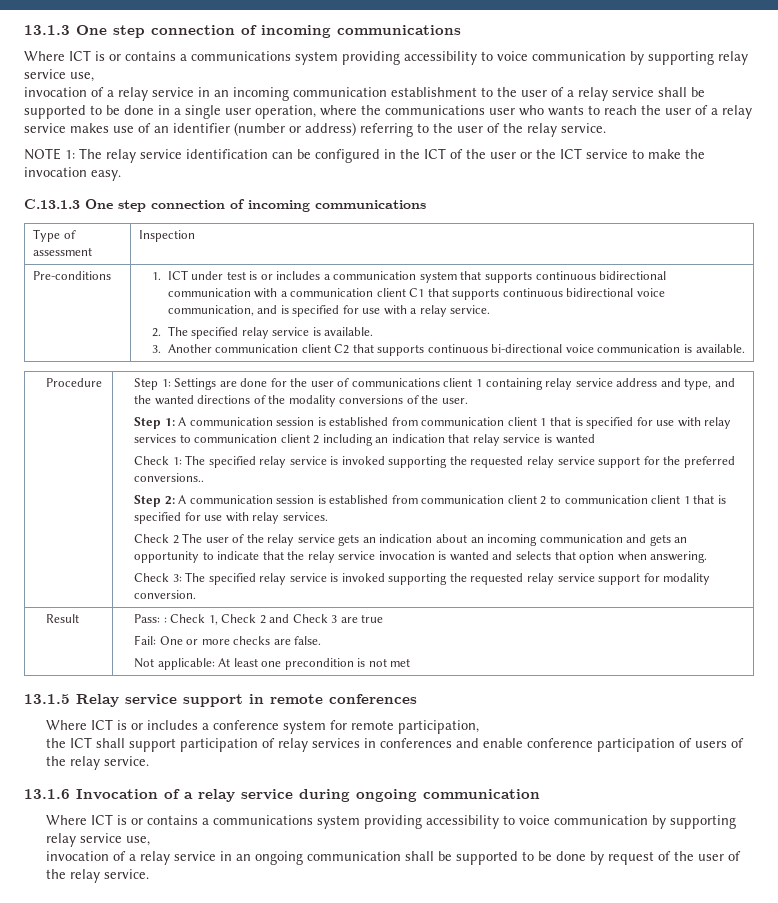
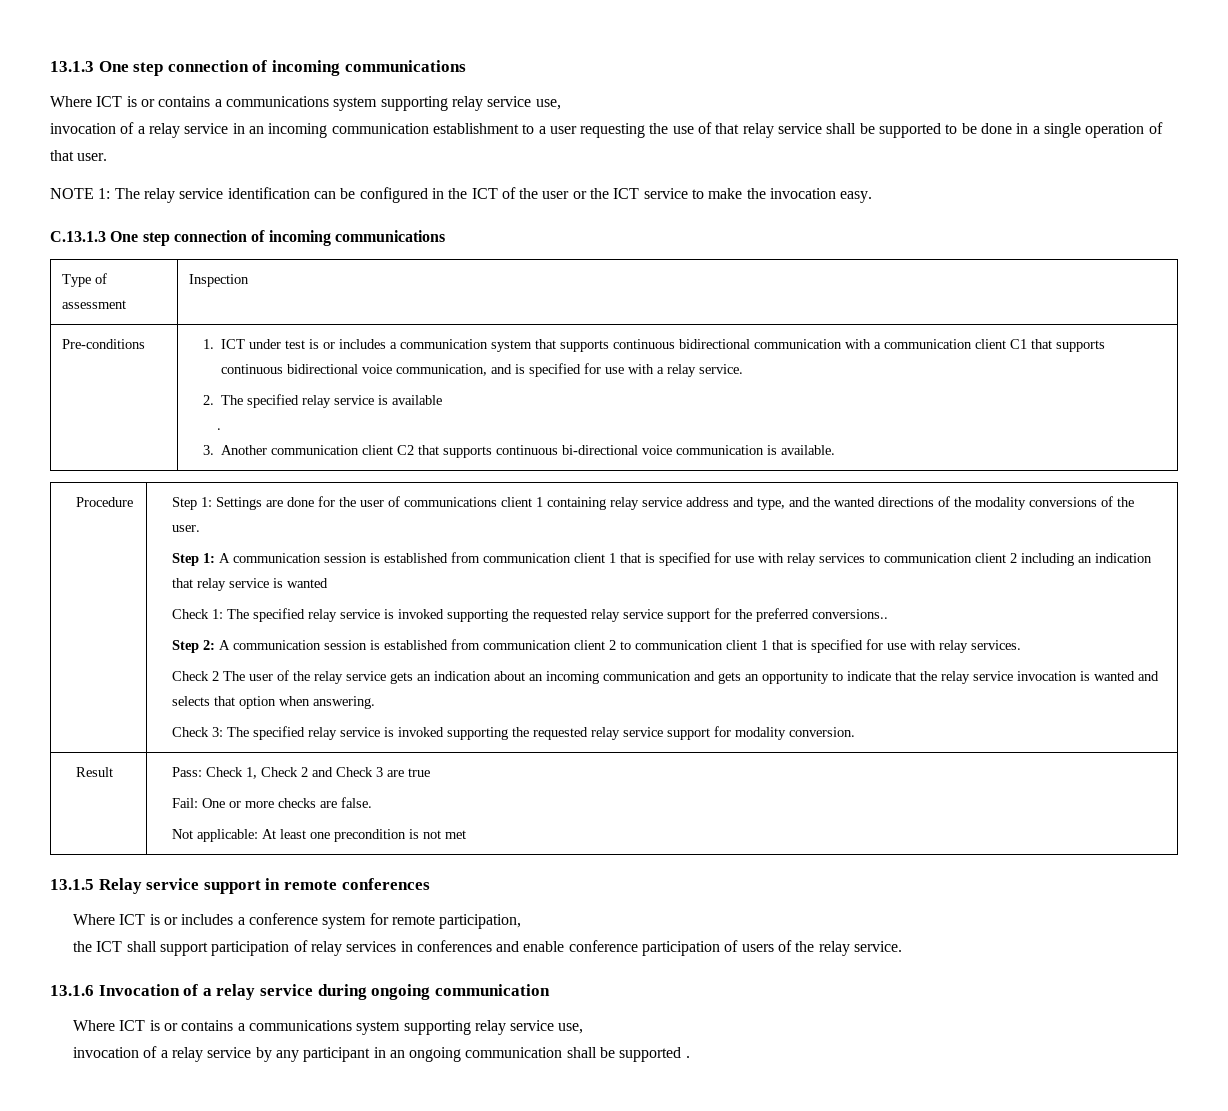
[342,51,644,65] providing accessibility to voice communication by -> (378, 104) none
[497,87,574,97] the user of a -> [538,122,740,138] a user requesting the use of that
[225,105,752,119] [24,122,606,137] user operation, where the communications user who wants to reach the user of a relay service makes use of an identifier (number or address) referring to the user of the relay service. -> [1085,122,1163,138] [50,150,108,161] operation of that user.
[324,327,374,336] available. -> [392,395,443,405] [216,428,221,430] available // .
[163,617,167,623] : -> (202, 772) none
[364,815,737,829] [46,833,151,847] [46,851,217,865] providing accessibility to voice communication by supporting relay service use, // invocation of a relay service -> [403,1020,584,1035] [72,1046,371,1062] supporting relay service use, // invocation of a relay service by any participant
[522,851,742,865] [46,869,150,883] to be done by request of the user of the relay service. -> [685,1056,690,1058] .

